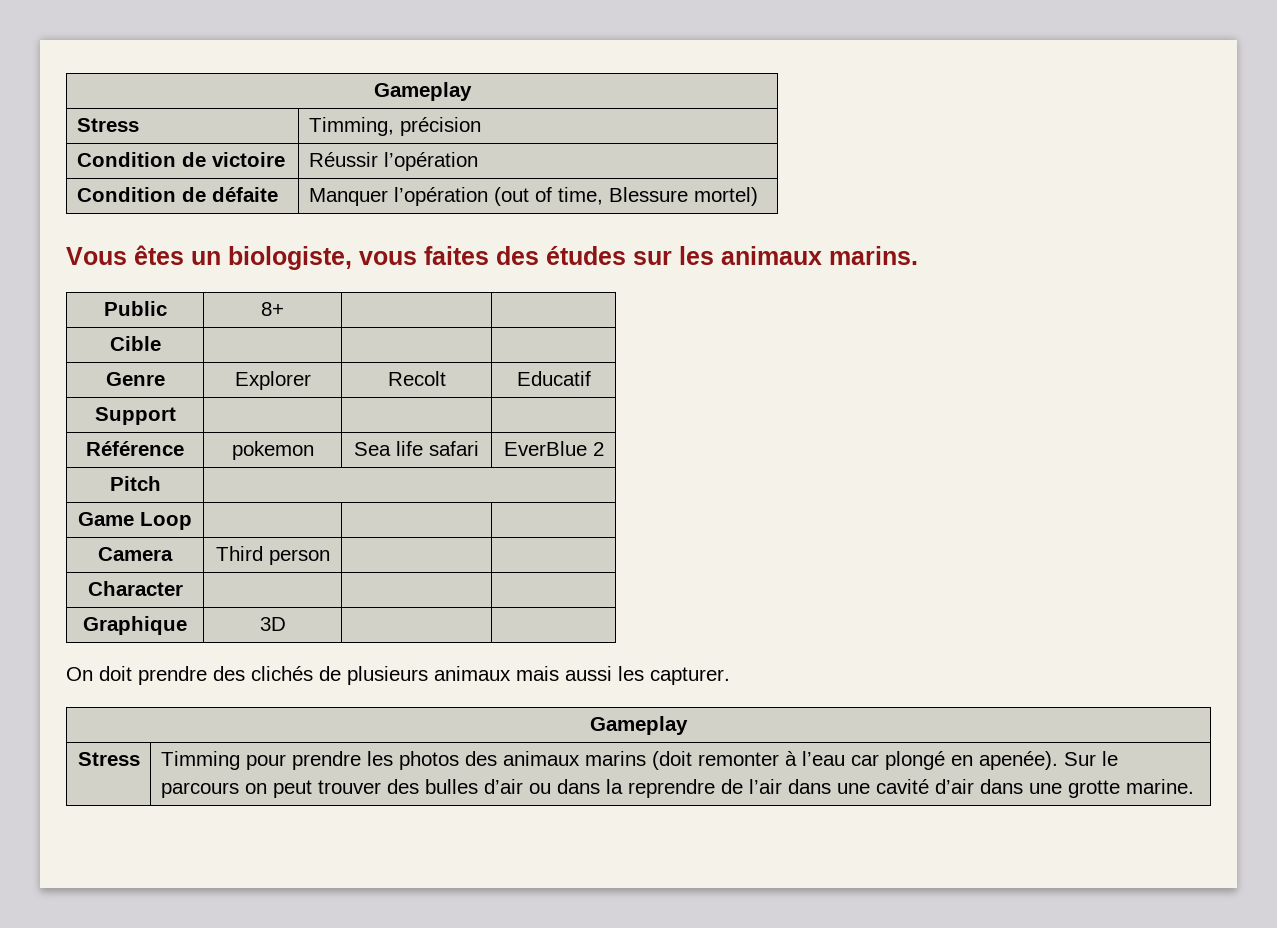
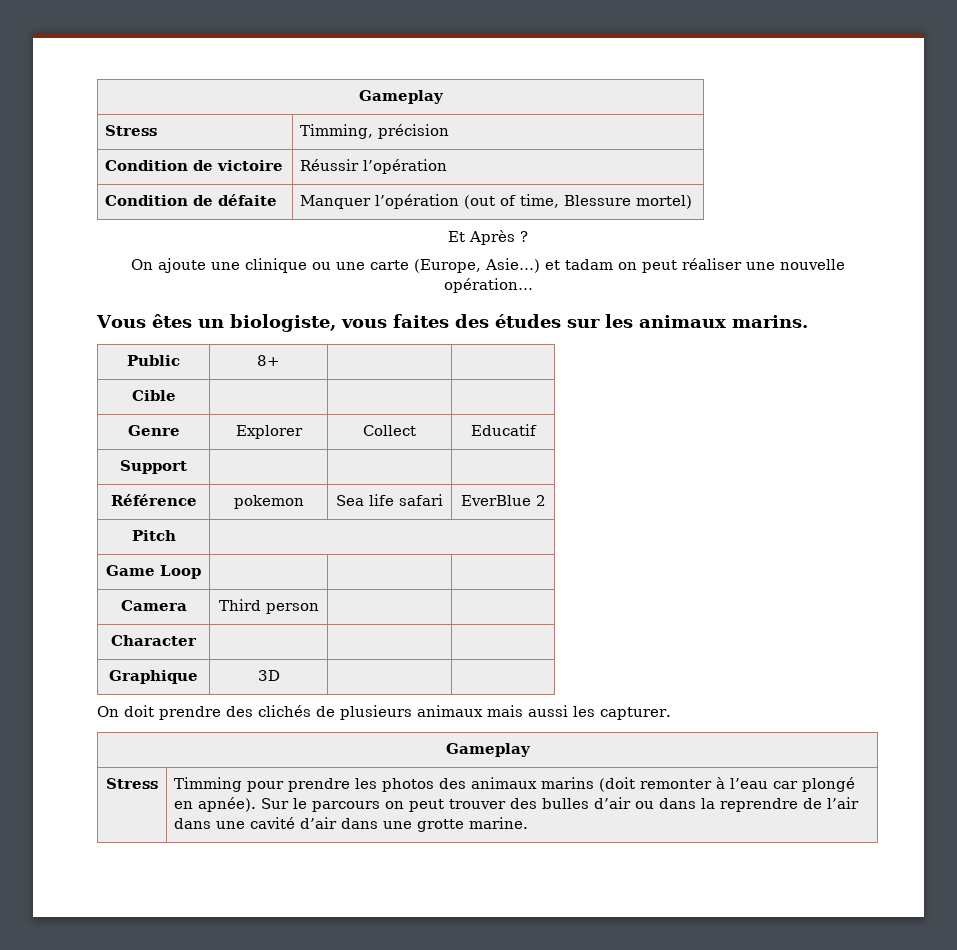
(758, 196) none -> [448,230,528,245] [131,258,845,273] [443,278,533,293] // Et Après ? // On ajoute une clinique ou une carte (Europe, Asie…) et tadam on peut réaliser une nouvelle opération…
[387,371,446,386] Recolt -> [363,425,416,436] Collect
[978,751,1058,770] apenée). -> [198,797,257,812] apnée).

